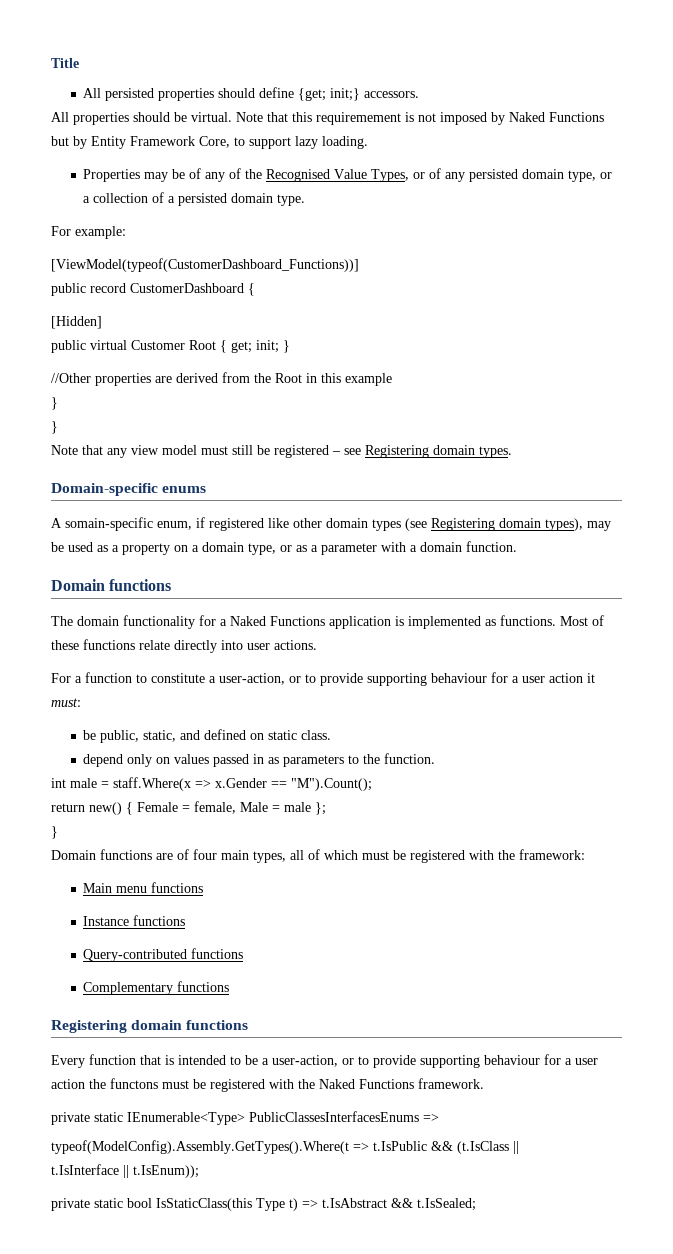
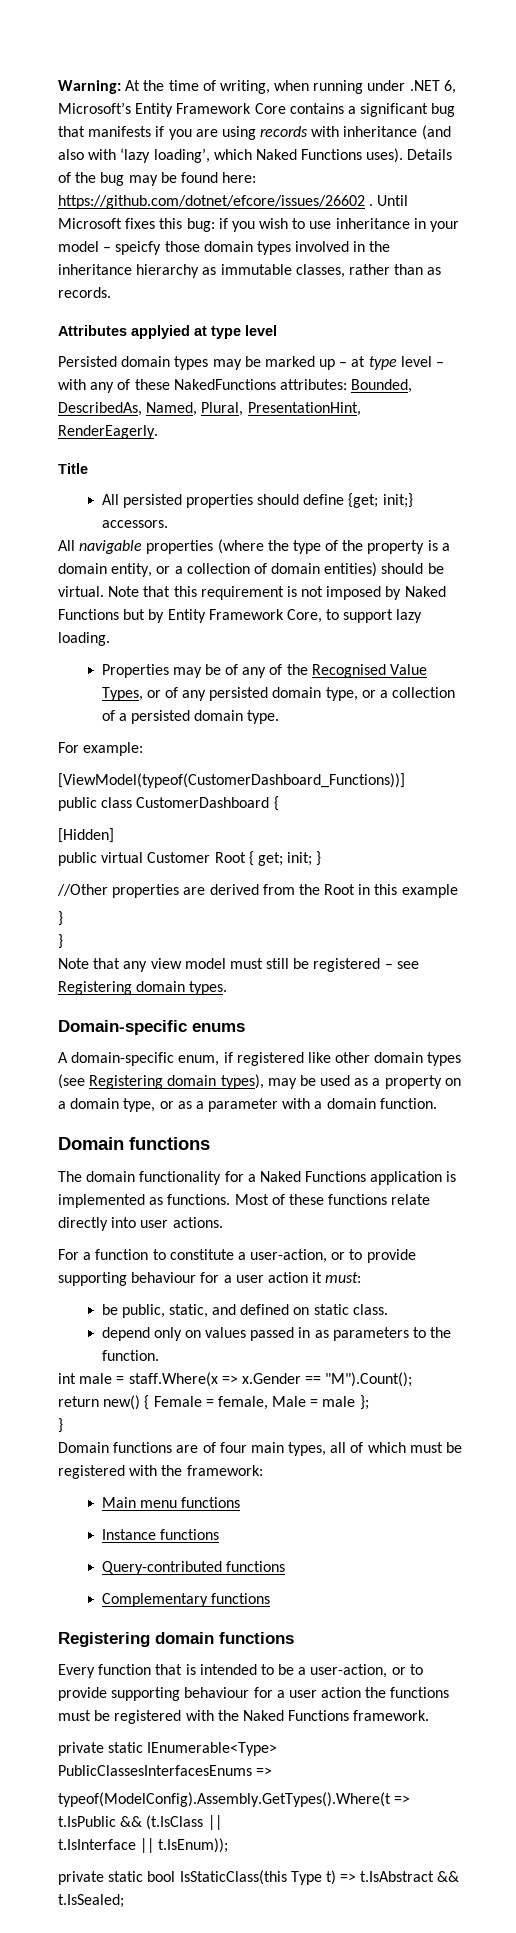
(51, 63) none -> [58,80,456,94] [58,102,456,117] [58,125,451,140] [58,148,453,163] [58,172,257,186] [58,195,409,209] [58,218,460,232] [58,241,391,255] [58,264,442,278] [58,287,111,298] [58,325,277,339] [58,356,445,370] [58,379,413,393] [58,402,361,416] [58,425,158,439] Warning: At the time of writing, when running under .NET 6, Microsoft’s Entity Framework Core contains a significant bug that manifests if you are using records with inheritance (and also with ‘lazy loading’, which Naked Functions uses). Details of the bug may be found here: https://github.com/dotnet/efcore/issues/26602 . Until Microsoft fixes this bug: if you wish to use inheritance in your model – speicfy those domain types involved in the inheritance hierarchy as immutable classes, rather than as records. // Attributes applyied at type level // Persisted domain types may be marked up – at type level – with any of these NakedFunctions attributes: Bounded, DescribedAs, Named, Plural, PresentationHint, RenderEagerly. //
[73,112,129,125] properties -> [79,539,450,554] [58,562,378,577] navigable properties (where the type of the property is a domain entity, or a collection of domain entities)
[316,112,401,125] requiremement -> [200,586,284,600] requirement
[90,283,126,293] record -> [101,797,133,808] class
[65,517,153,531] somain-specific -> [71,1052,175,1066] domain-specific
[110,1078,158,1089] functons -> [390,1687,450,1698] functions

